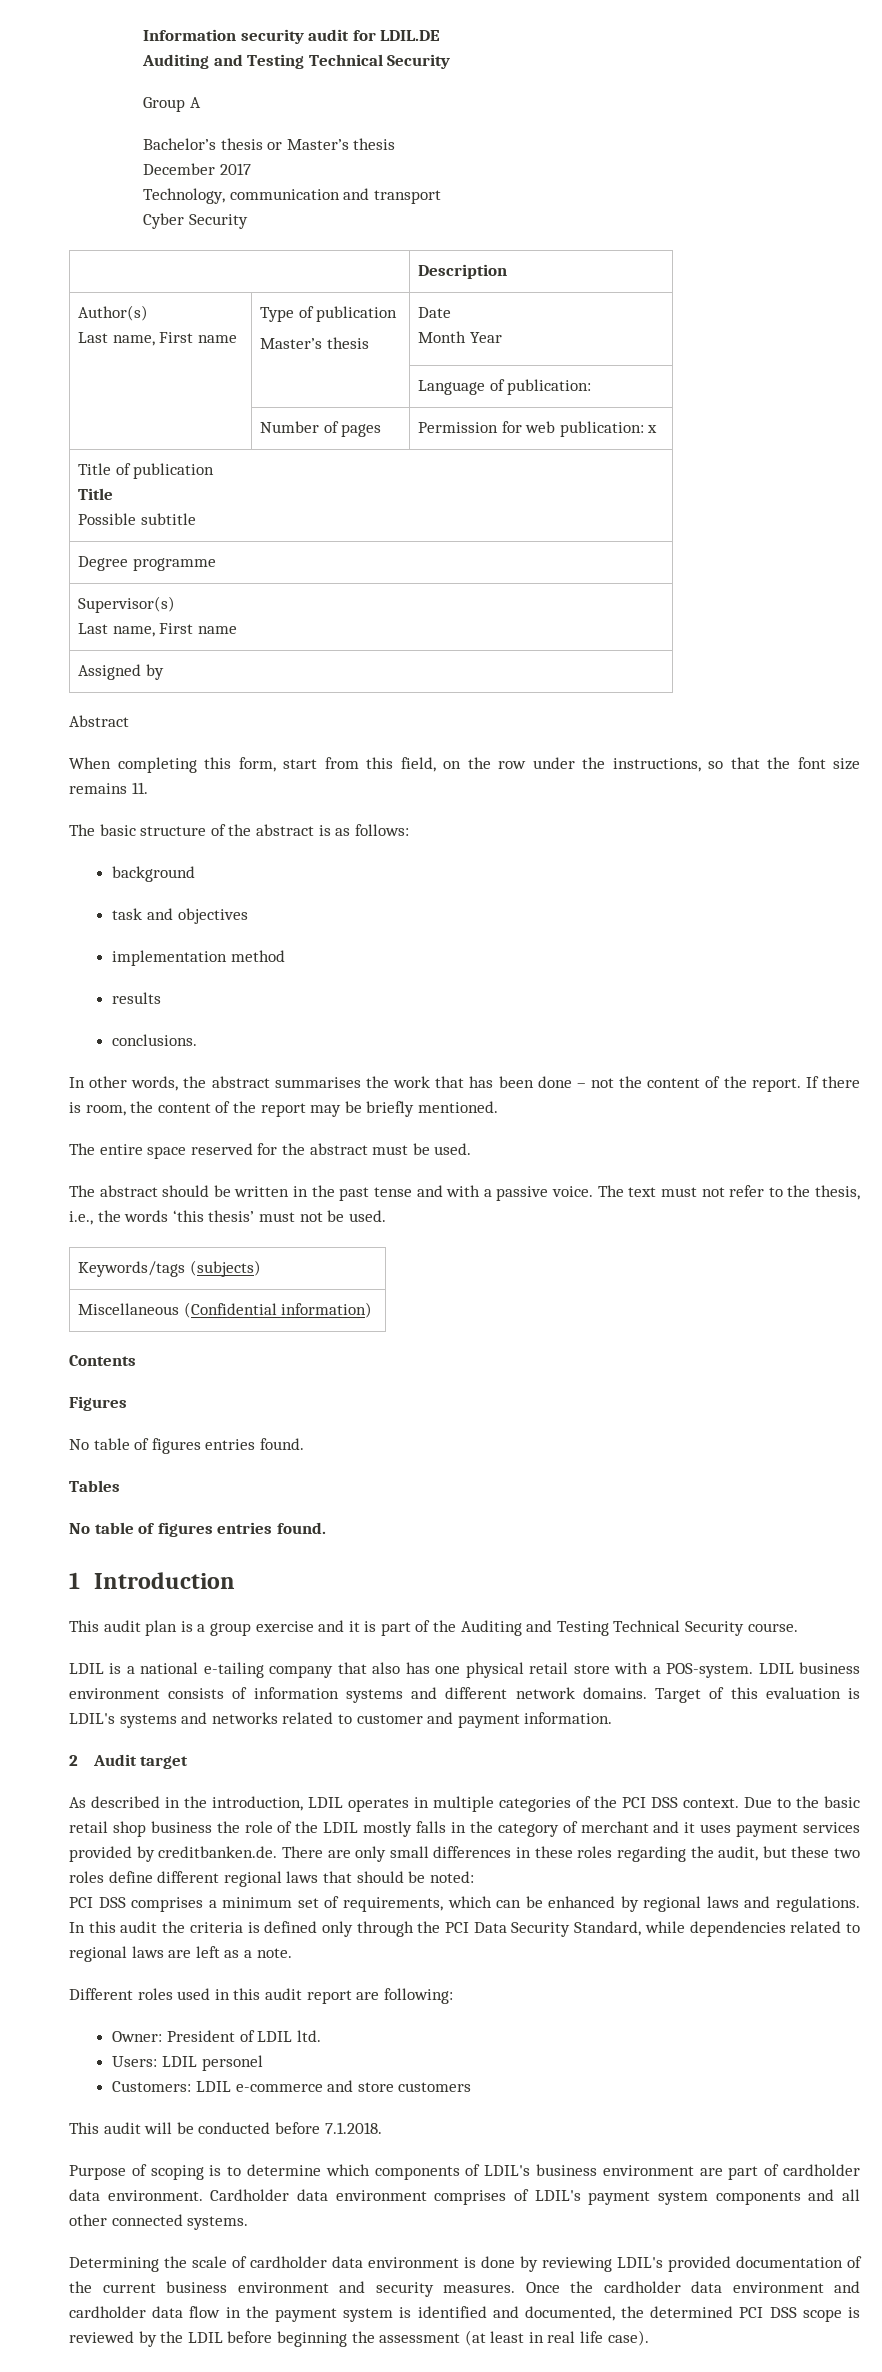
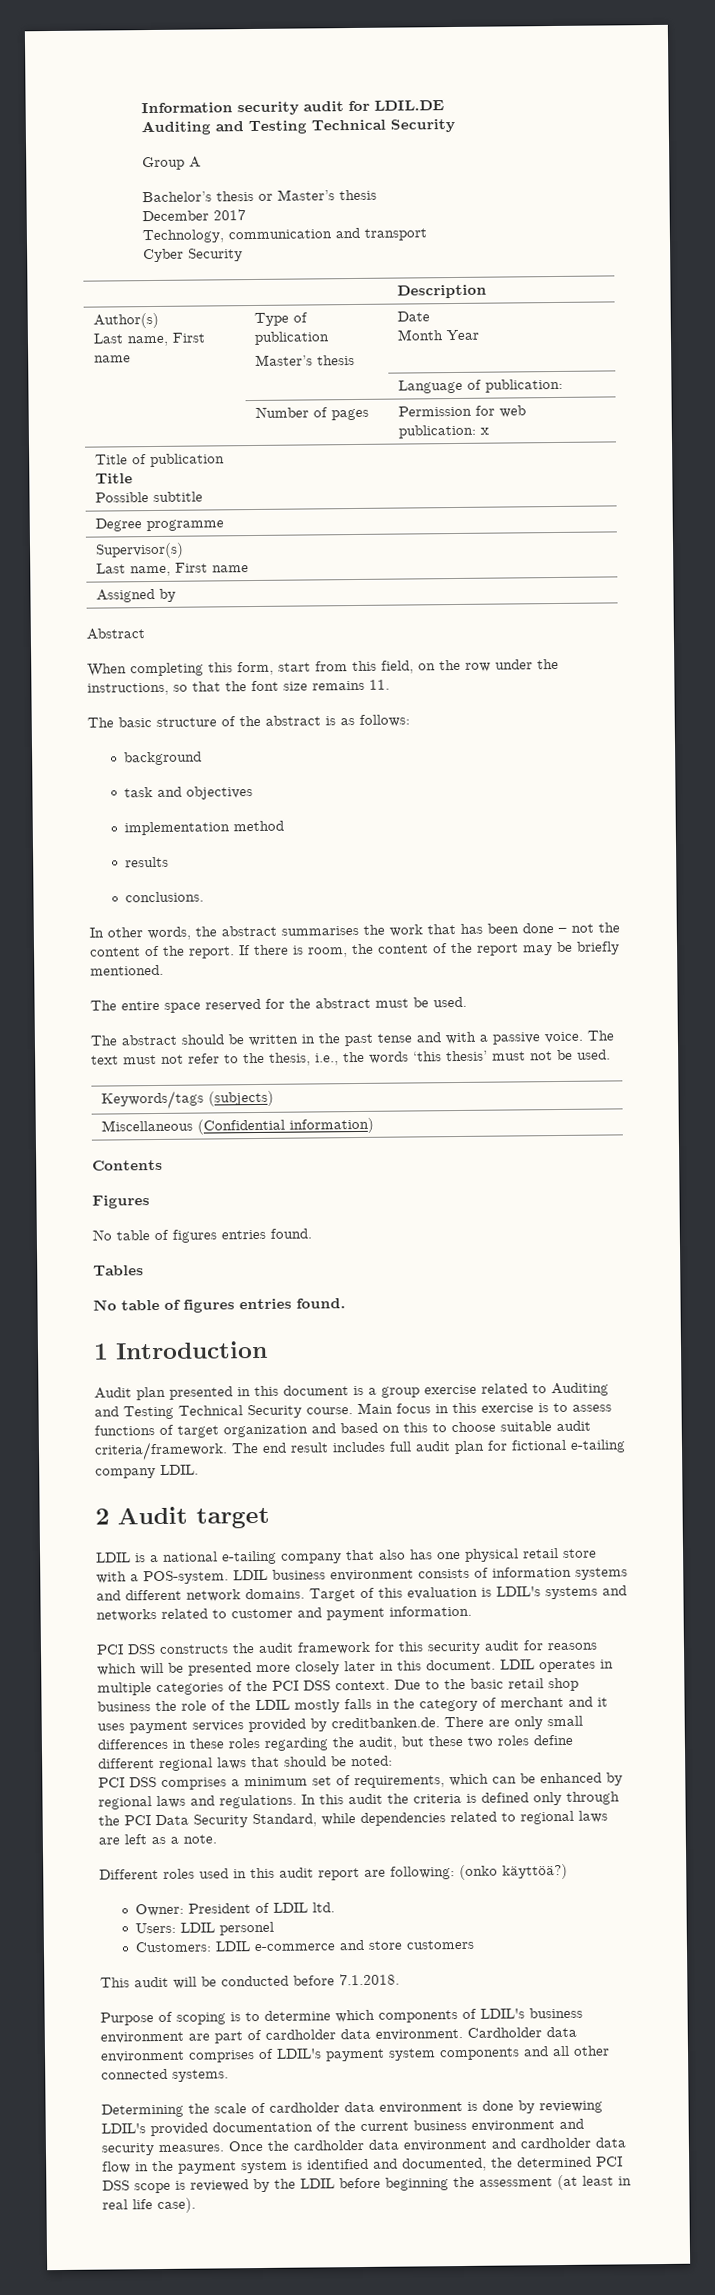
[69,1620,457,1636] This audit plan is a group exercise and it is part of the -> [94,1383,547,1401] Audit plan presented in this document is a group exercise related to
(798, 1627) none -> [357,1402,612,1415] [94,1420,591,1438] [94,1439,626,1461] [95,1464,199,1479] [95,1506,270,1529] Main focus in this exercise is to assess functions of target organization and based on this to choose suitable audit criteria/framework. The end result includes full audit plan for fictional e-tailing company LDIL. // 2 Audit target
[69,1754,189,1769] [69,1796,303,1811] 2 Audit target // As described in the introduction, -> [96,1640,598,1655] [97,1659,496,1676] PCI DSS constructs the audit framework for this security audit for reasons which will be presented more closely later in this document.
(453, 1996) none -> [459,1863,568,1881] (onko käyttöä?)

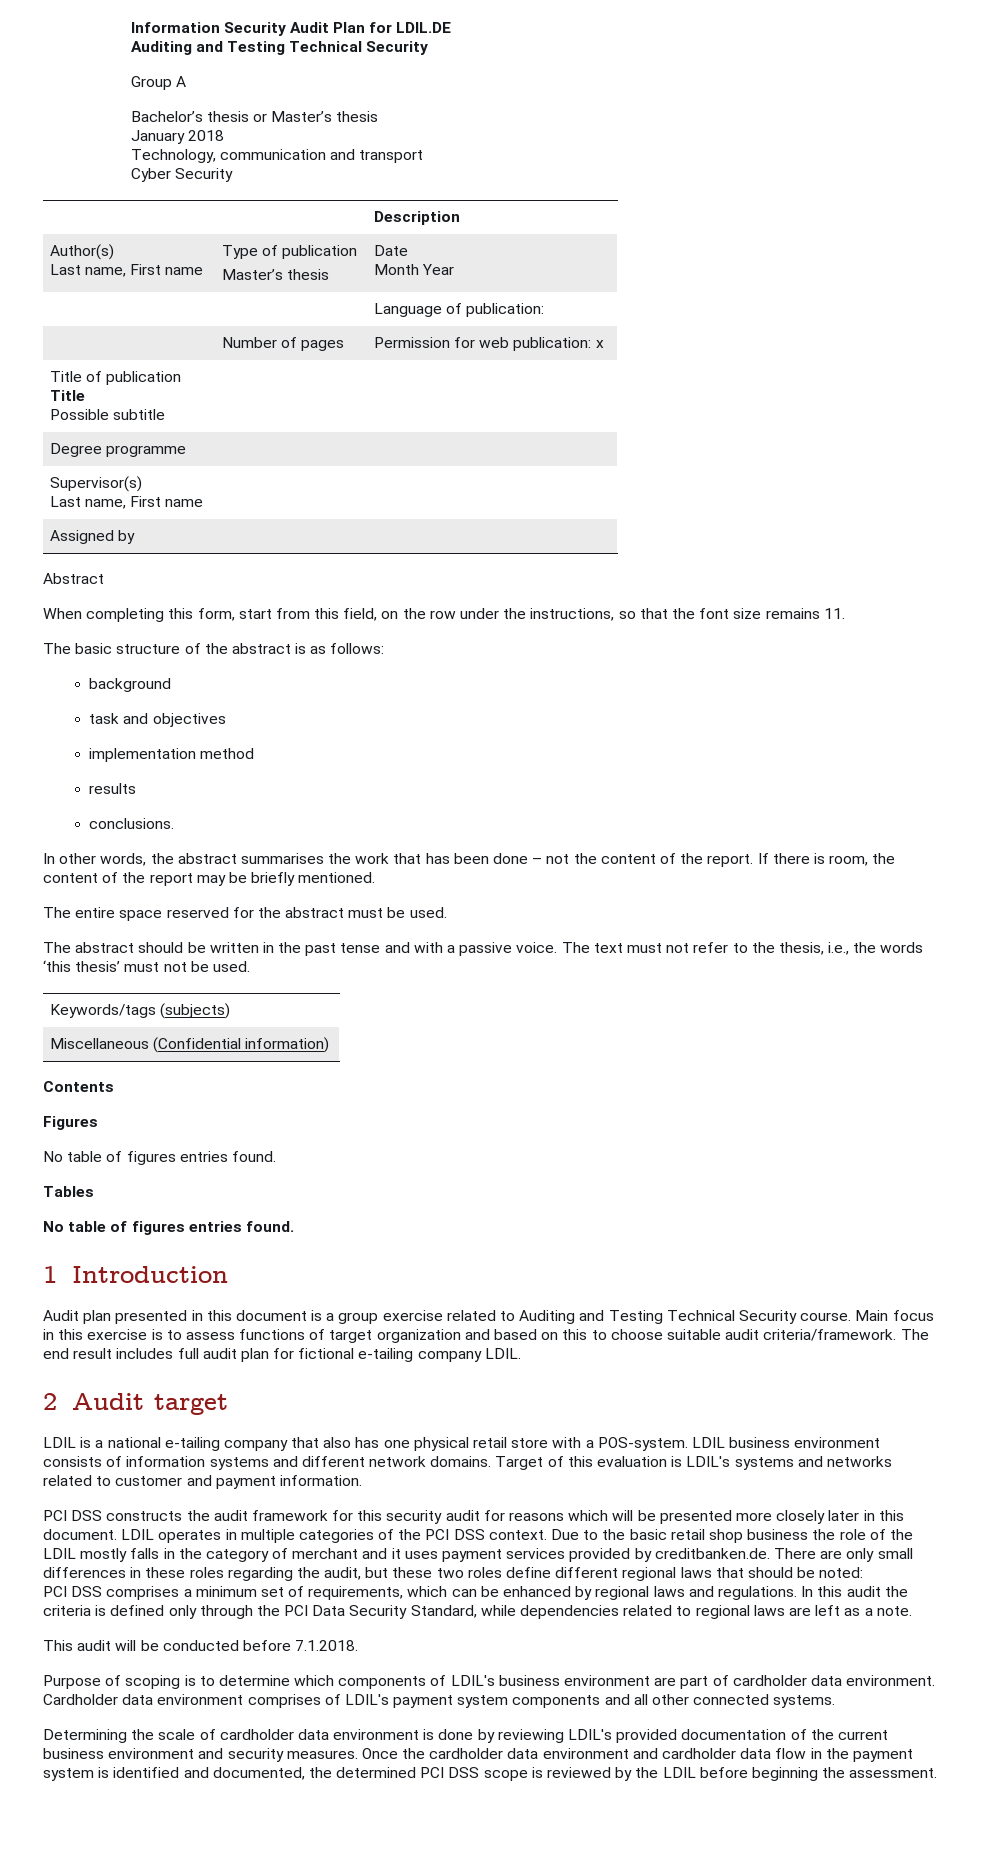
[236,101,344,116] security audit -> [223,22,366,36] Security Audit Plan
[141,209,246,222] December 2017 -> [130,130,224,144] January 2018
[99,1863,568,1881] [135,1902,336,1917] [135,1921,275,1936] [135,1939,475,1953] // Different roles used in this audit report are following: (onko käyttöä?) // Owner: President of LDIL ltd. // Users: LDIL personel // Customers: LDIL e-commerce and store customers -> (912, 1611) none
[479,2174,632,2191] [102,2197,196,2214] assessment (at least in real life case). -> [849,1768,938,1778] assessment.

